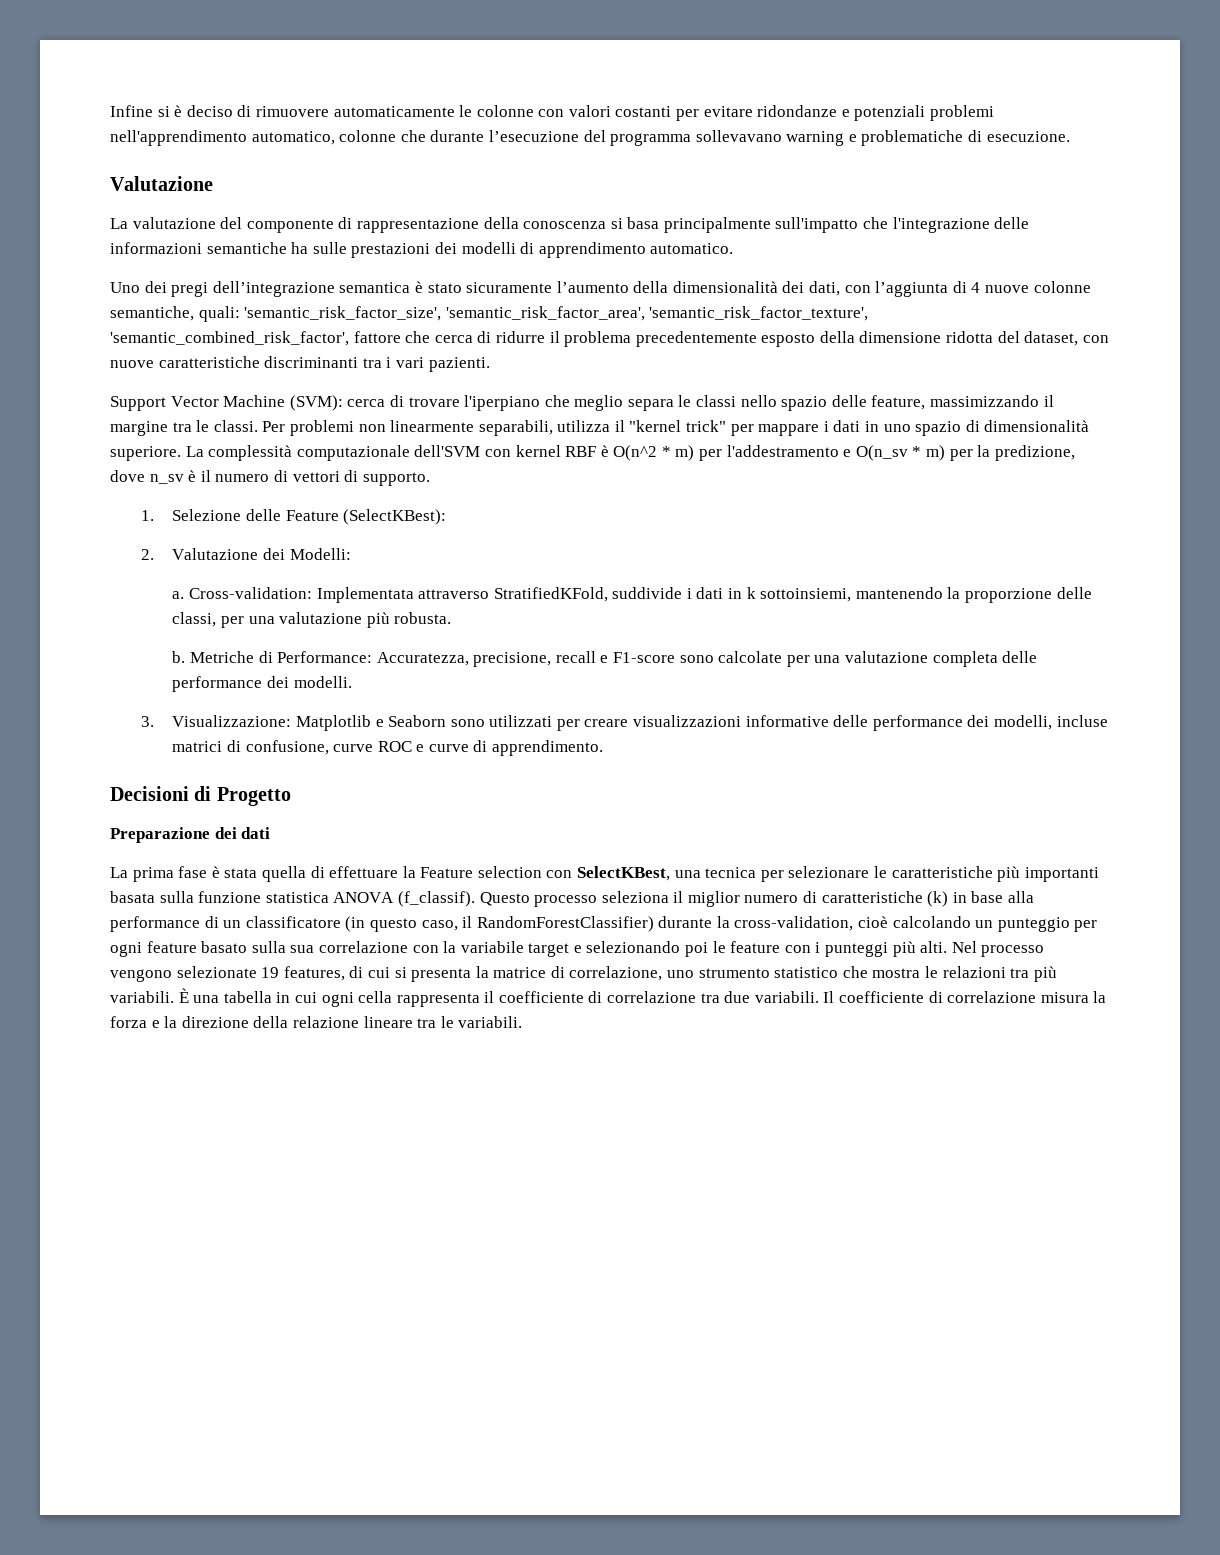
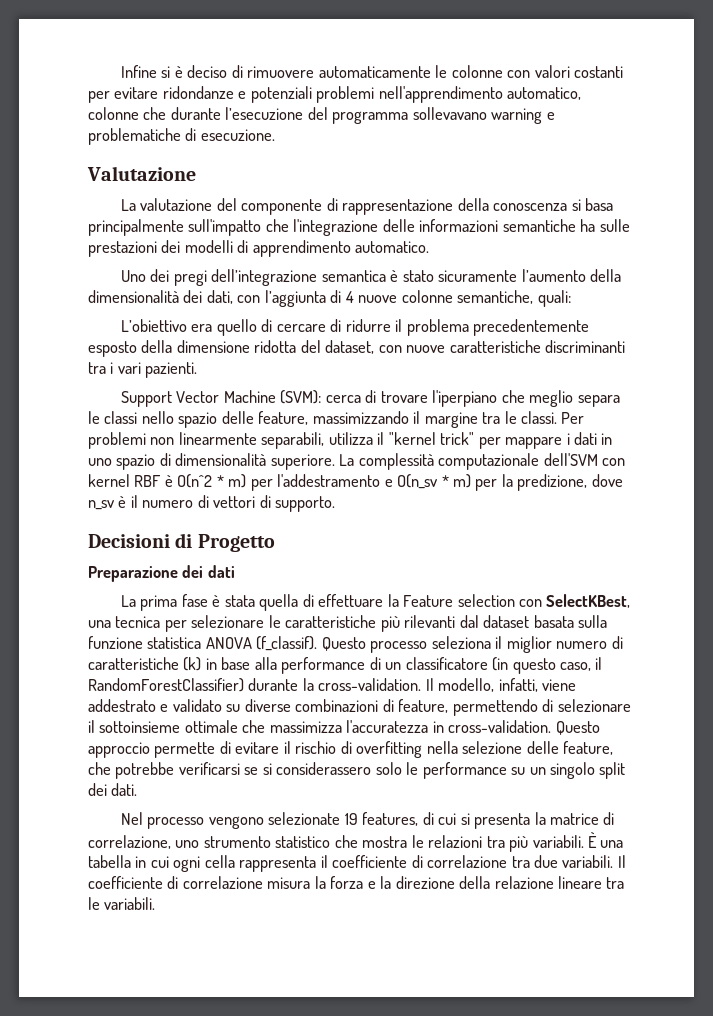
[244,306,869,321] [110,331,473,346] 'semantic_risk_factor_size', 'semantic_risk_factor_area', 'semantic_risk_factor_texture', 'semantic_combined_risk_factor', fattore che cerca -> [121,319,326,336] // L’obiettivo era quello di cercare
[141,509,447,525] [141,548,351,560] [172,587,1092,603] [172,612,452,628] [172,651,1038,667] [172,676,352,692] [141,715,1108,731] [172,740,604,756] // 1. Selezione delle Feature (SelectKBest): // 2. Valutazione dei Modelli: // a. Cross-validation: Implementata attraverso StratifiedKFold, suddivide i dati in k sottoinsiemi, mantenendo la proporzione delle classi, per una valutazione più robusta. // b. Metriche di Performance: Accuratezza, precisione, recall e F1-score sono calcolate per una valutazione completa delle performance dei modelli. // 3. Visualizzazione: Matplotlib e Seaborn sono utilizzati per creare visualizzazioni informative delle performance dei modelli, incluse matrici di confusione, curve ROC e curve di apprendimento. -> (336, 504) none
[1024,867,1099,882] importanti -> [404,615,530,628] rilevanti dal dataset
[734,916,1098,932] [110,941,948,957] cross-validation, cioè calcolando un punteggio per ogni feature basato sulla sua correlazione con la variabile target e selezionando poi le feature con i punteggi più alti. -> [318,678,577,692] [88,699,631,716] [88,720,600,735] [88,741,614,758] [88,762,626,779] [88,783,138,796] cross-validation. Il modello, infatti, viene addestrato e validato su diverse combinazioni di feature, permettendo di selezionare il sottoinsieme ottimale che massimizza l'accuratezza in cross-validation. Questo approccio permette di evitare il rischio di overfitting nella selezione delle feature, che potrebbe verificarsi se si considerassero solo le performance su un singolo split dei dati. //

